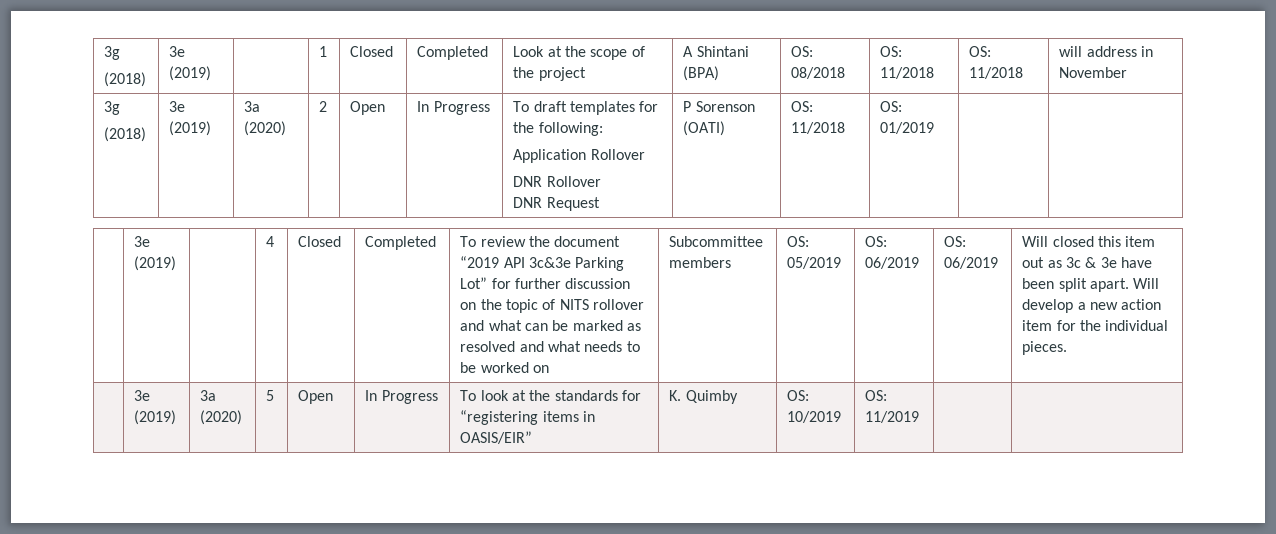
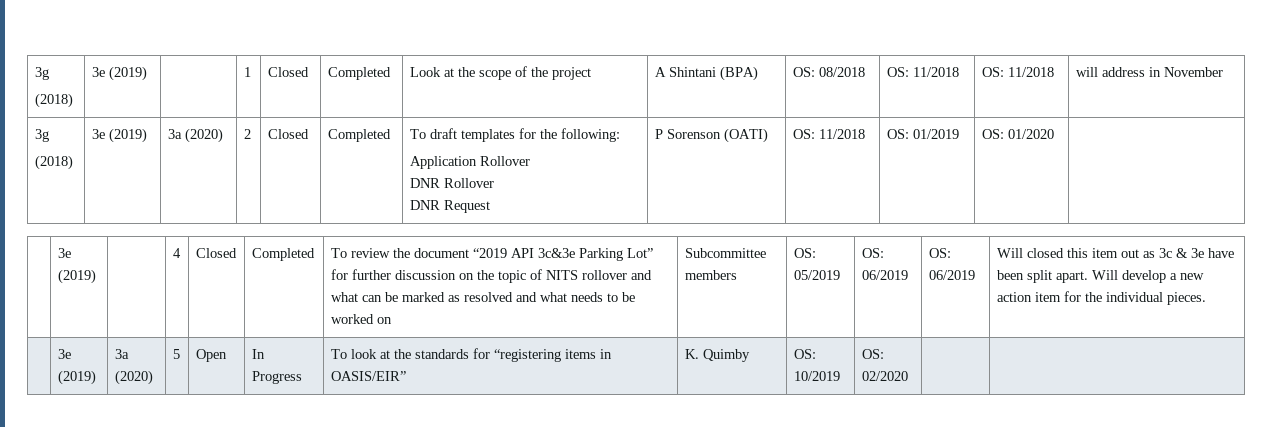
[350,101,386,115] [417,101,490,115] Open | In Progress -> [267,129,309,139] [327,129,391,142] Closed | Completed
(935, 128) none -> [981,129,1054,139] OS: 01/2020
[865,411,920,423] 11/2019 -> [861,371,908,381] 02/2020

